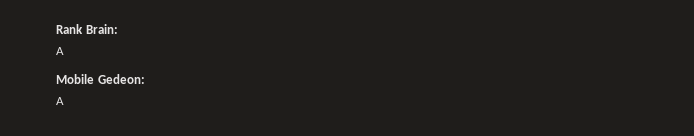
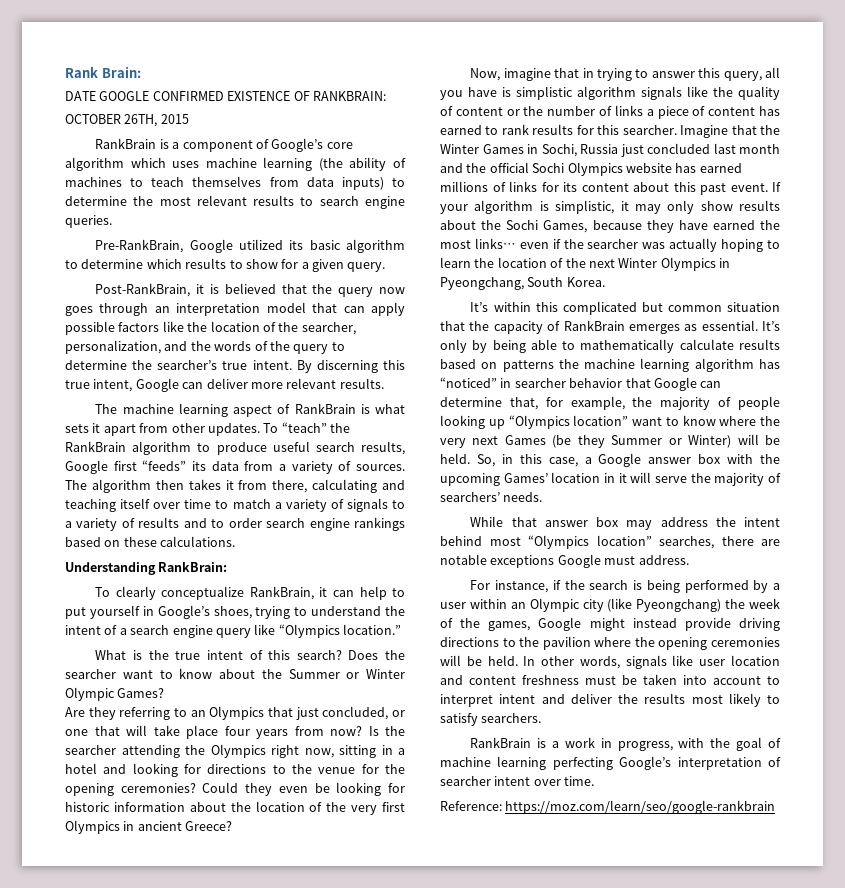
[56,47,64,55] [56,74,145,84] [56,97,64,105] A // Mobile Gedeon: // A -> [65,91,386,101] [65,114,189,127] [95,138,353,152] [65,157,406,171] [65,176,405,190] [65,195,405,209] [65,215,112,228] [95,239,405,253] [65,258,386,272] [95,283,405,297] [65,302,405,316] [65,321,356,335] [65,340,345,354] [65,360,405,373] [65,378,384,392] [95,403,405,417] [65,422,350,436] [65,441,405,455] [65,460,405,474] [65,479,405,493] [65,498,405,512] [65,517,406,531] [65,536,236,547] [65,562,228,575] [95,586,405,600] [65,605,405,619] [65,624,401,638] [95,650,405,660] [65,668,405,679] [65,687,165,701] [65,706,405,720] [65,725,405,739] [65,744,405,758] [65,763,405,777] [65,782,406,796] [65,801,405,815] [65,820,233,834] [470,67,780,81] [440,86,780,100] [440,105,780,119] [440,124,780,138] [440,143,780,157] [440,162,742,176] [440,181,781,195] [440,200,780,214] [440,220,780,233] [440,238,780,252] [440,257,730,271] [440,277,605,290] [470,301,780,315] [440,320,780,334] [440,339,780,353] [440,358,780,372] [440,377,722,391] [440,396,780,410] [440,415,780,429] [440,434,780,448] [440,453,780,467] [440,472,781,486] [440,492,543,502] [470,516,780,530] [440,535,780,549] [440,554,689,568] [470,580,780,593] [440,598,780,612] [440,617,780,631] [440,636,780,650] [440,655,780,669] [440,674,780,685] [440,693,780,707] [440,713,542,726] [470,737,781,751] [440,756,781,770] [440,776,595,786] [440,800,776,814] DATE GOOGLE CONFIRMED EXISTENCE OF RANKBRAIN: // OCTOBER 26TH, 2015 // RankBrain is a component of Google’s core algorithm which uses machine learning (the ability of machines to teach themselves from data inputs) to determine the most relevant results to search engine queries. // Pre-RankBrain, Google utilized its basic algorithm to determine which results to show for a given query. // Post-RankBrain, it is believed that the query now goes through an interpretation model that can apply possible factors like the location of the searcher, personalization, and the words of the query to determine the searcher’s true intent. By discerning this true intent, Google can deliver more relevant results. // The machine learning aspect of RankBrain is what sets it apart from other updates. To “teach” the RankBrain algorithm to produce useful search results, Google first “feeds” its data from a variety of sources. The algorithm then takes it from there, calculating and teaching itself over time to match a variety of signals to a variety of results and to order search engine rankings based on these calculations. // Understanding RankBrain: // To clearly conceptualize RankBrain, it can help to put yourself in Google’s shoes, trying to understand the intent of a search engine query like “Olympics location.” // What is the true intent of this search? Does the searcher want to know about the Summer or Winter Olympic Games? // Are they referring to an Olympics that just concluded, or one that will take place four years from now? Is the searcher attending the Olympics right now, sitting in a hotel and looking for directions to the venue for the opening ceremonies? Could they even be looking for historic information about the location of the very first Olympics in ancient Greece? // Now, imagine that in trying to answer this query, all you have is simplistic algorithm signals like the quality of content or the number of links a piece of content has earned to rank results for this searcher. Imagine that the Winter Games in Sochi, Russia just concluded last month and the official Sochi Olympics website has earned millions of links for its content about this past event. If your algorithm is simplistic, it may only show results about the Sochi Games, because they have earned the most links… even if the searcher was actually hoping to learn the location of the next Winter Olympics in Pyeongchang, South Korea. // It’s within this complicated but common situation that the capacity of RankBrain emerges as essential. It’s only by being able to mathematically calculate results based on patterns the machine learning algorithm has “noticed” in searcher behavior that Google can determine that, for example, the majority of people looking up “Olympics location” want to know where the very next Games (be they Summer or Winter) will be held. So, in this case, a Google answer box with the upcoming Games’ location in it will serve the majority of searchers’ needs. // While that answer box may address the intent behind most “Olympics location” searches, there are notable exceptions Google must address. // For instance, if the search is being performed by a user within an Olympic city (like Pyeongchang) the week of the games, Google might instead provide driving directions to the pavilion where the opening ceremonies will be held. In other words, signals like user location and content freshness must be taken into account to interpret intent and deliver the results most likely to satisfy searchers. // RankBrain is a work in progress, with the goal of machine learning perfecting Google’s interpretation of searcher intent over time. // Reference: https://moz.com/learn/seo/google-rankbrain

